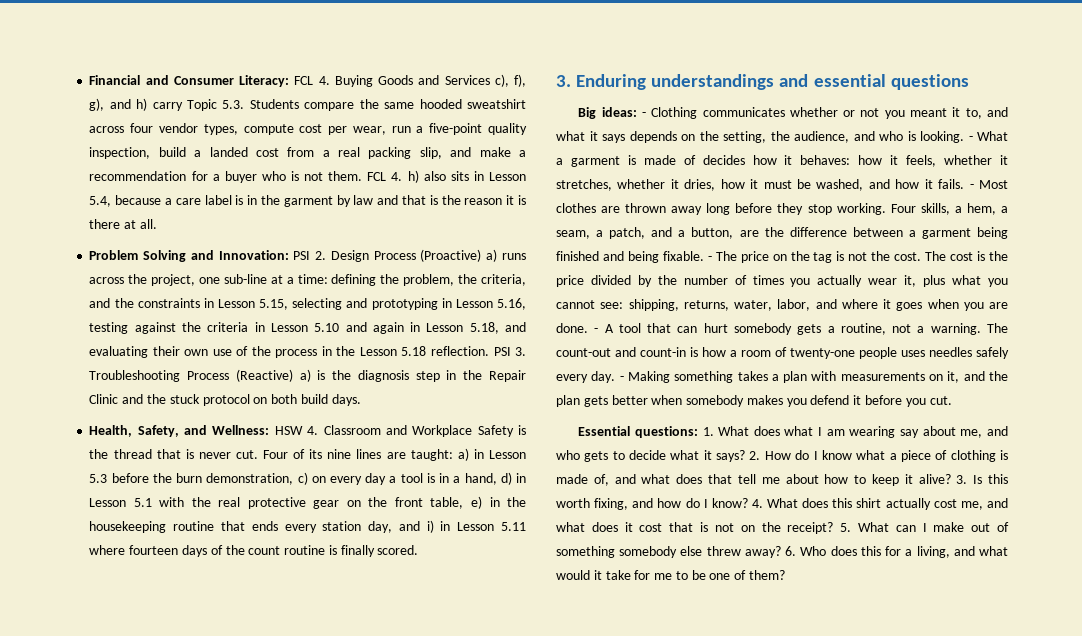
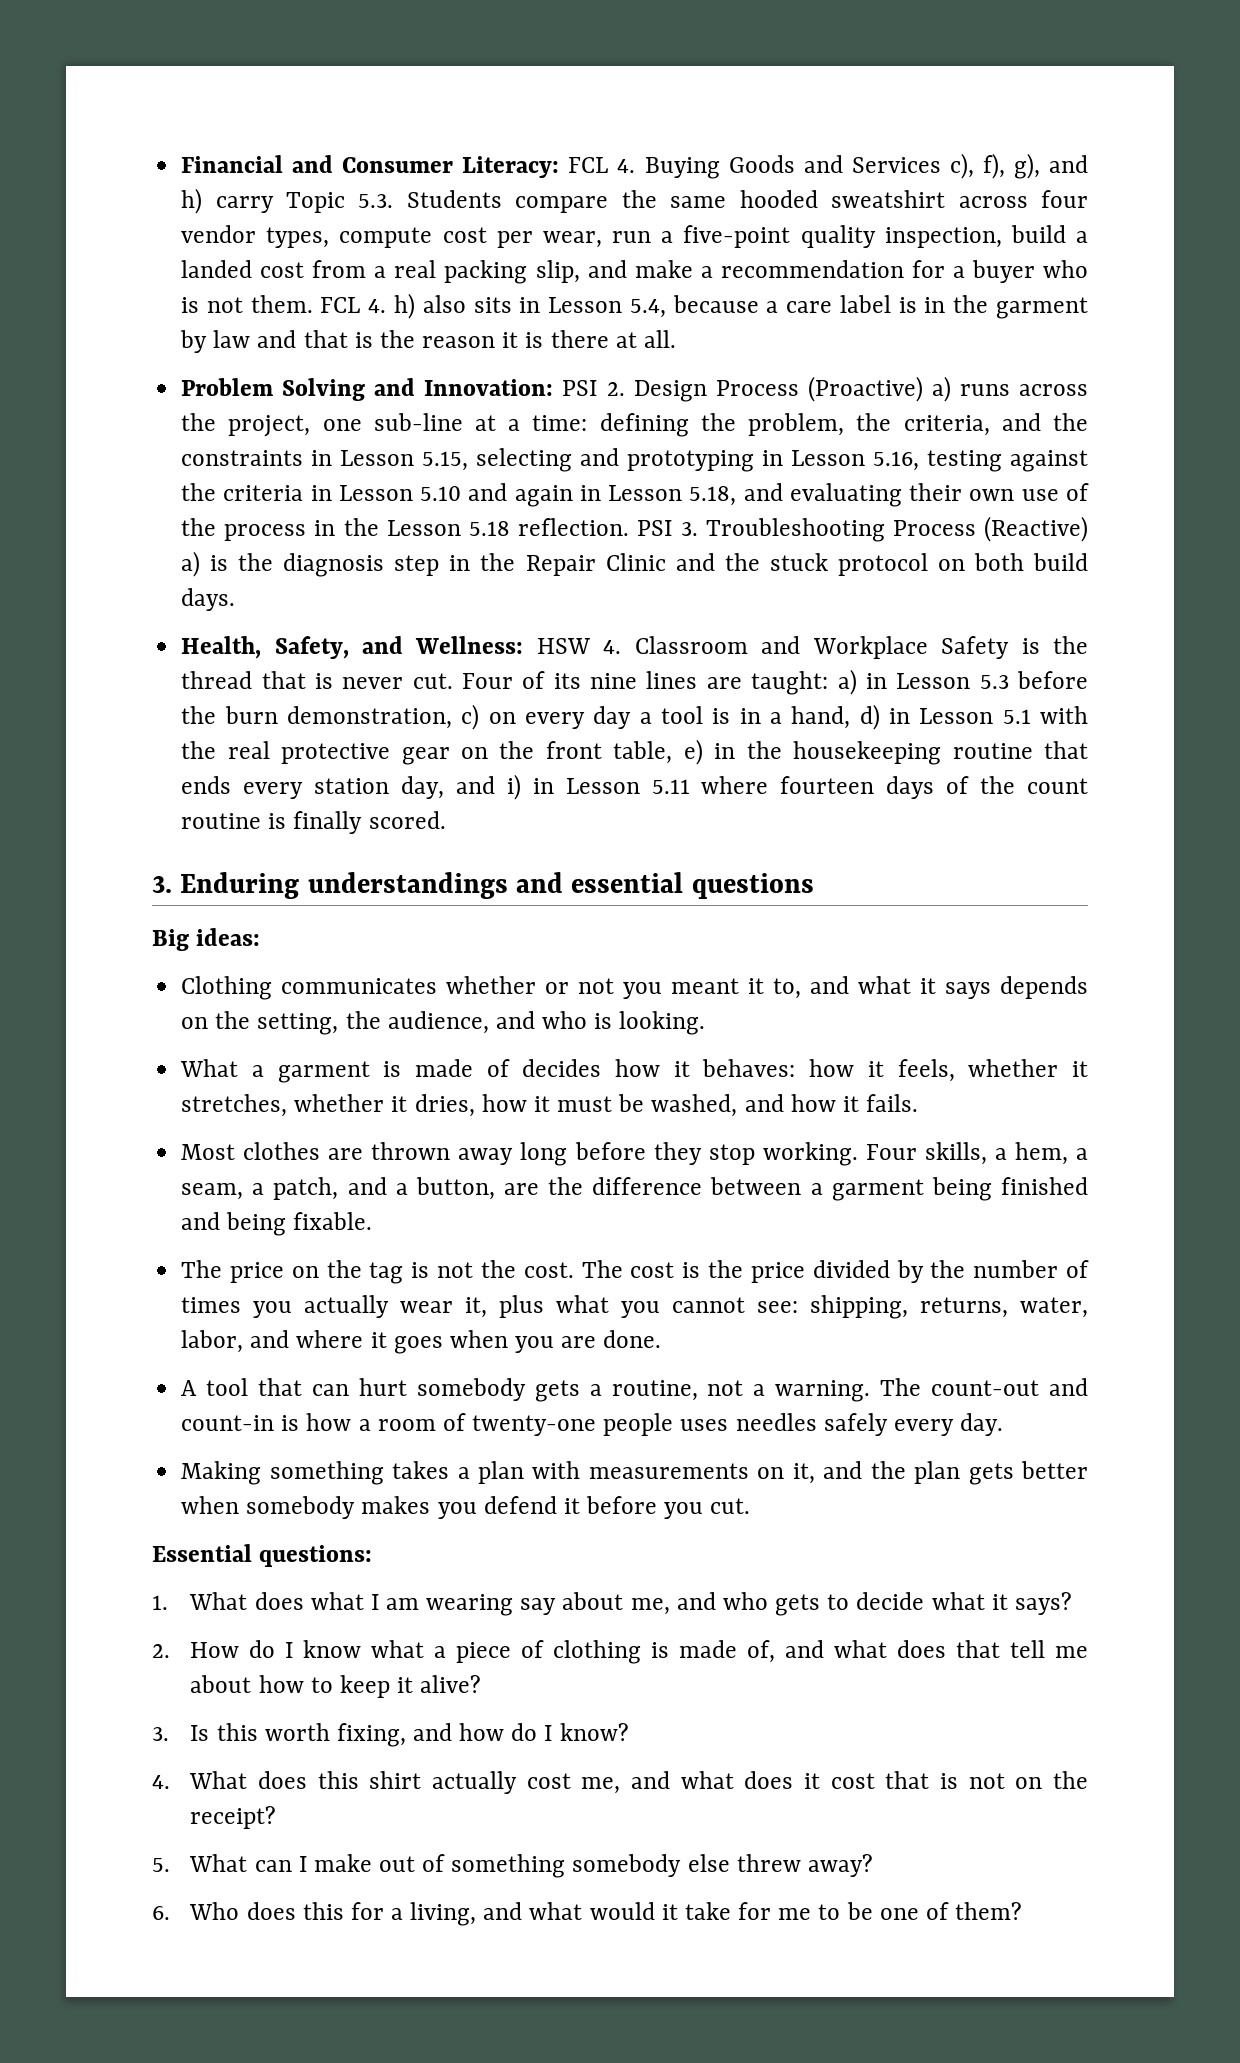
[641,112,646,117] - -> (261, 937) //
[968,136,973,141] - -> (706, 1023) //
[969,184,974,189] - -> (919, 1103) //
[707,256,712,261] - -> (373, 1221) //
[594,328,599,333] - -> (662, 1339) //
[619,376,624,381] - -> (1004, 1424) //
(698, 432) none -> (373, 1556) //
(746, 456) none -> (1072, 1603) //
(951, 479) none -> (482, 1684) //
(748, 503) none -> (629, 1732) //
(834, 528) none -> (277, 1817) //
(781, 552) none -> (873, 1865) //

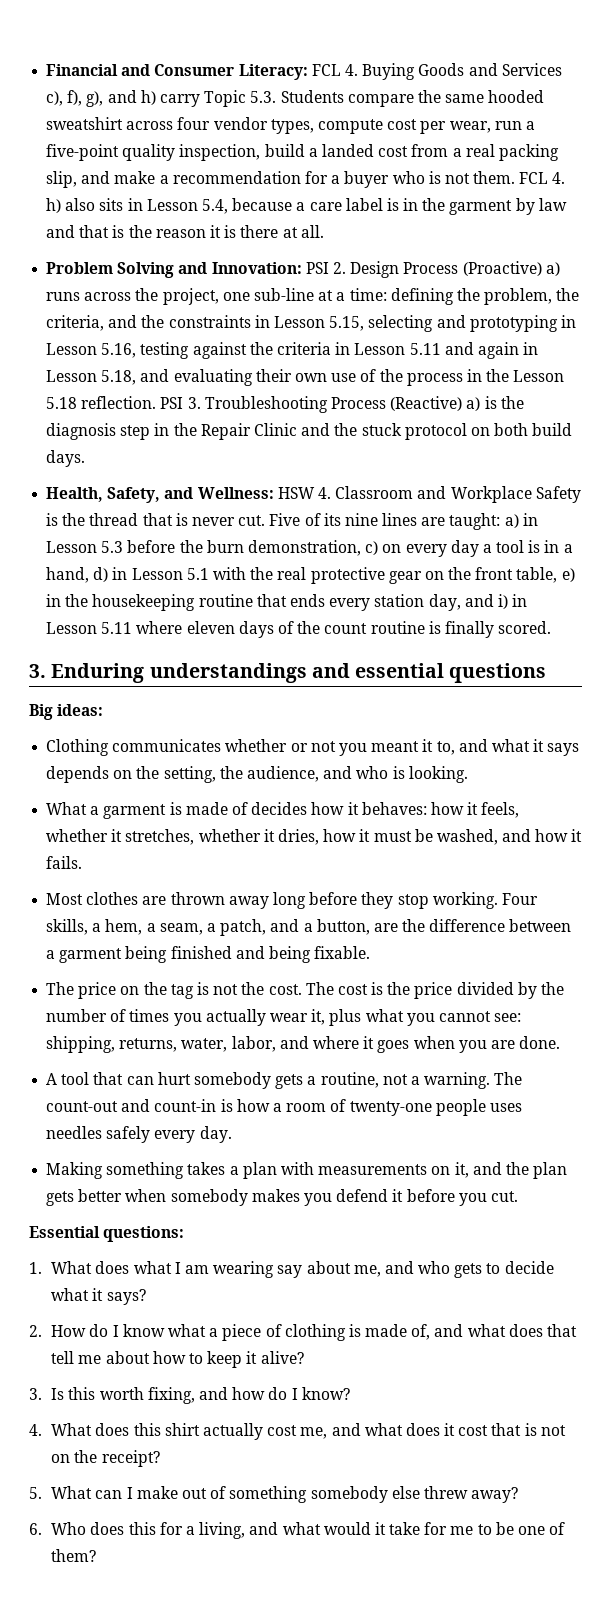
[420,486,462,501] 5.10 -> [409,343,441,355] 5.11
[461,673,513,689] Four -> [269,513,301,526] Five
[780,776,875,794] fourteen -> [186,621,235,634] eleven

